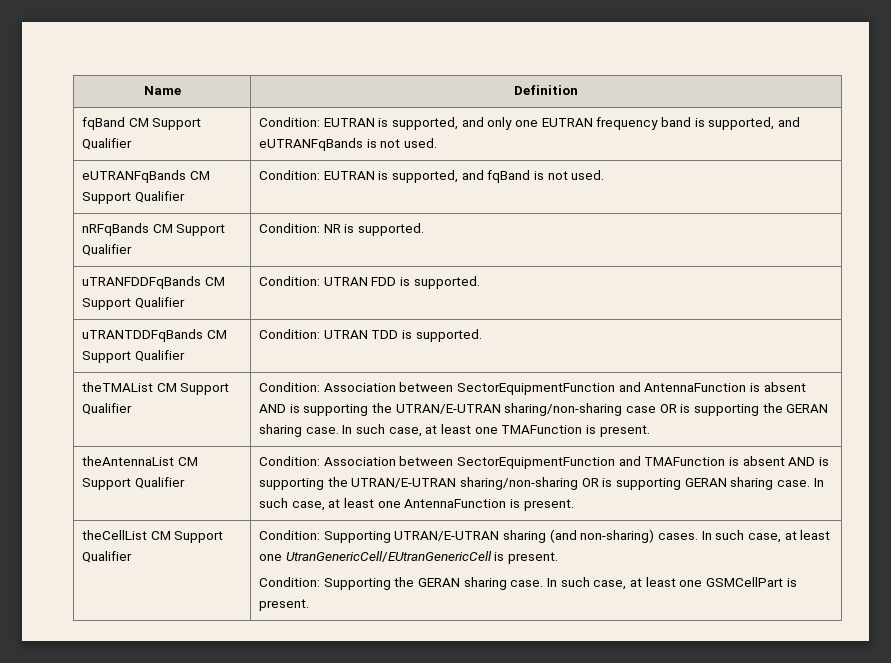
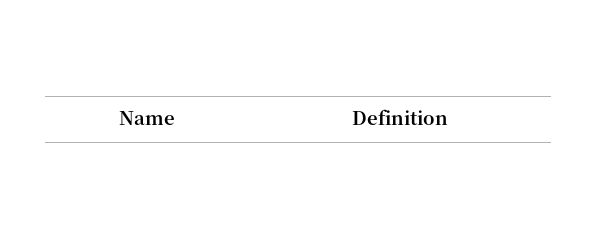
[82,117,202,130] [82,138,133,150] [259,117,800,130] [259,138,438,151] [82,170,210,183] [82,191,185,204] [259,170,605,183] [82,223,226,236] [82,244,133,256] [259,223,425,236] [82,276,225,289] [82,297,185,310] [259,276,480,289] [82,329,227,342] [82,350,185,363] [259,329,482,342] [82,382,230,395] [82,403,133,415] [259,382,806,395] [259,403,829,416] [259,424,650,437] [82,456,198,466] [82,477,185,490] [259,456,829,469] [259,477,824,490] [259,498,574,511] [82,530,224,543] [82,551,133,563] [259,529,831,543] [259,551,559,564] [259,577,797,590] [259,599,310,611] // fqBand CM Support Qualifier | Condition: EUTRAN is supported, and only one EUTRAN frequency band is supported, and eUTRANFqBands is not used. // eUTRANFqBands CM Support Qualifier | Condition: EUTRAN is supported, and fqBand is not used. // nRFqBands CM Support Qualifier | Condition: NR is supported. // uTRANFDDFqBands CM Support Qualifier | Condition: UTRAN FDD is supported. // uTRANTDDFqBands CM Support Qualifier | Condition: UTRAN TDD is supported. // theTMAList CM Support Qualifier | Condition: Association between SectorEquipmentFunction and AntennaFunction is absent AND is supporting the UTRAN/E-UTRAN sharing/non-sharing case OR is supporting the GERAN sharing case. In such case, at least one TMAFunction is present. // theAntennaList CM Support Qualifier | Condition: Association between SectorEquipmentFunction and TMAFunction is absent AND is supporting the UTRAN/E-UTRAN sharing/non-sharing OR is supporting GERAN sharing case. In such case, at least one AntennaFunction is present. // theCellList CM Support Qualifier | Condition: Supporting UTRAN/E-UTRAN sharing (and non-sharing) cases. In such case, at least one UtranGenericCell/EUtranGenericCell is present. // Condition: Supporting the GERAN sharing case. In such case, at least one GSMCellPart is present. -> (448, 117) none

